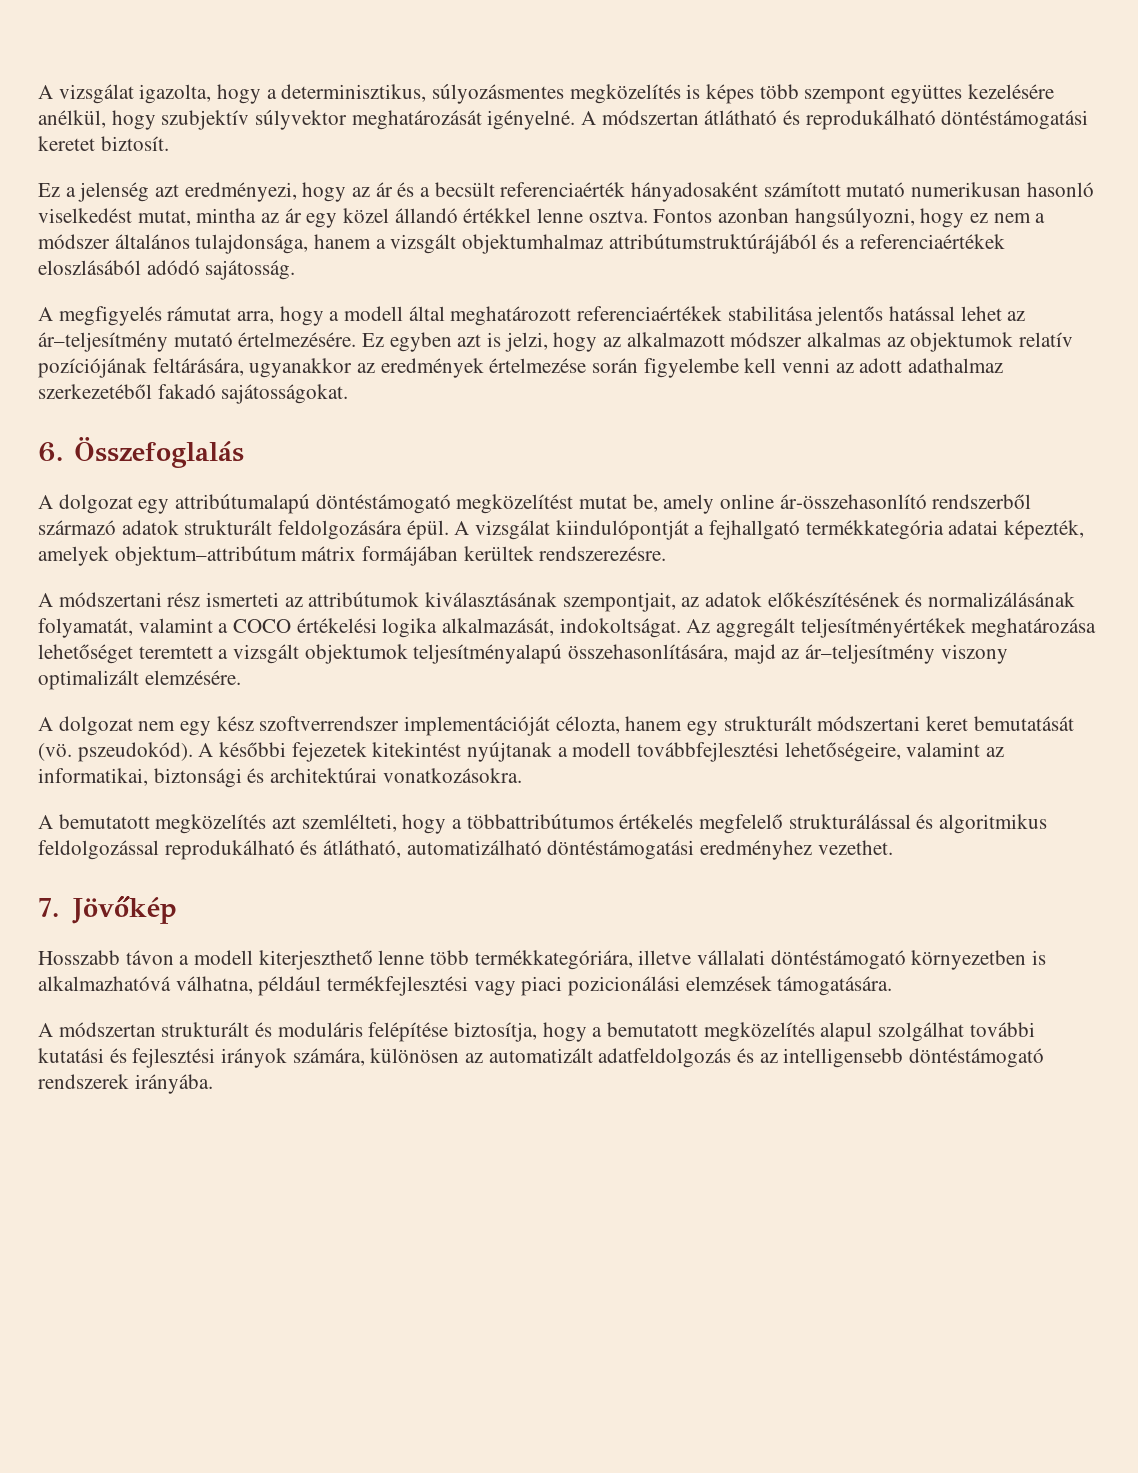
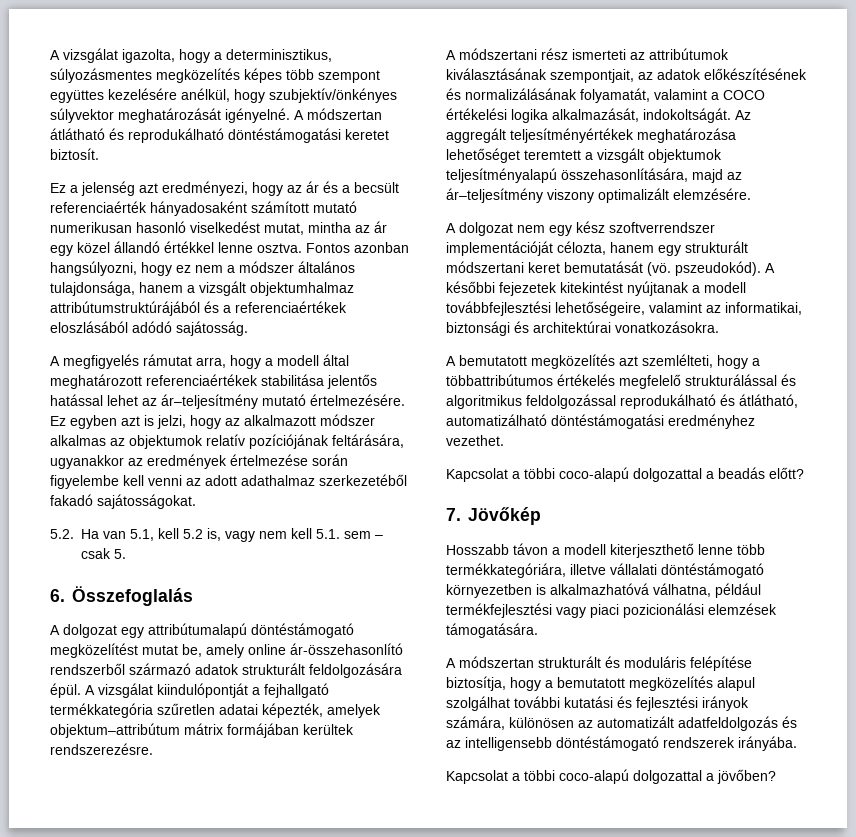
[686,84,701,99] is -> (240, 75) none
[161,110,250,130] szubjektív -> [269,88,397,103] szubjektív/önkényes
(349, 394) none -> [50,528,383,542] [81,548,126,559] // 5.2. Ha van 5.1, kell 5.2 is, vagy nem kell 5.1. sem – csak 5.
(944, 530) none -> [157,703,215,715] szűretlen
[559,618,681,638] indokoltságat. -> [643,108,731,123] indokoltságát.
(893, 847) none -> [446,467,804,482] // Kapcsolat a többi coco-alapú dolgozattal a beadás előtt?
(213, 1084) none -> [446,769,776,784] // Kapcsolat a többi coco-alapú dolgozattal a jövőben?

